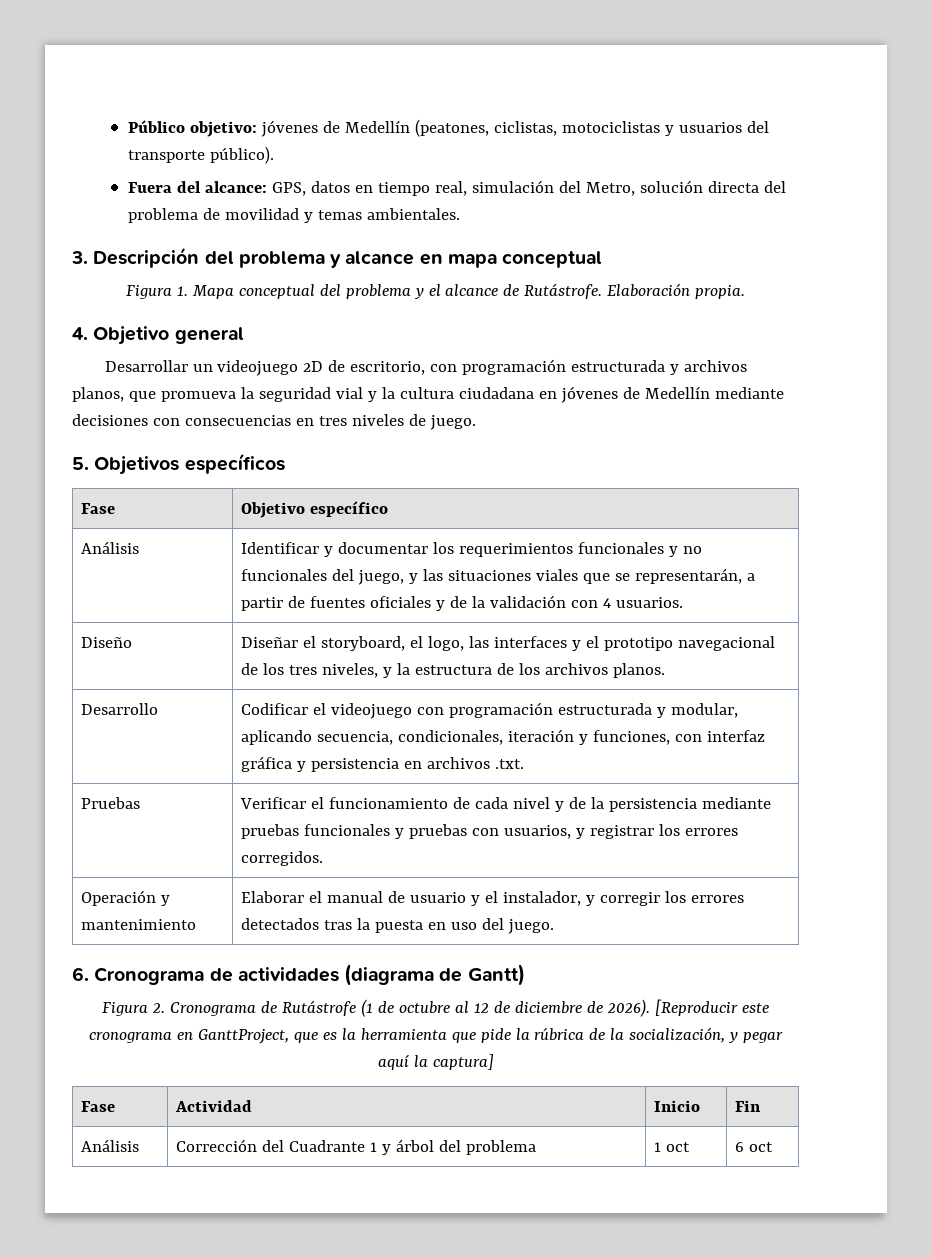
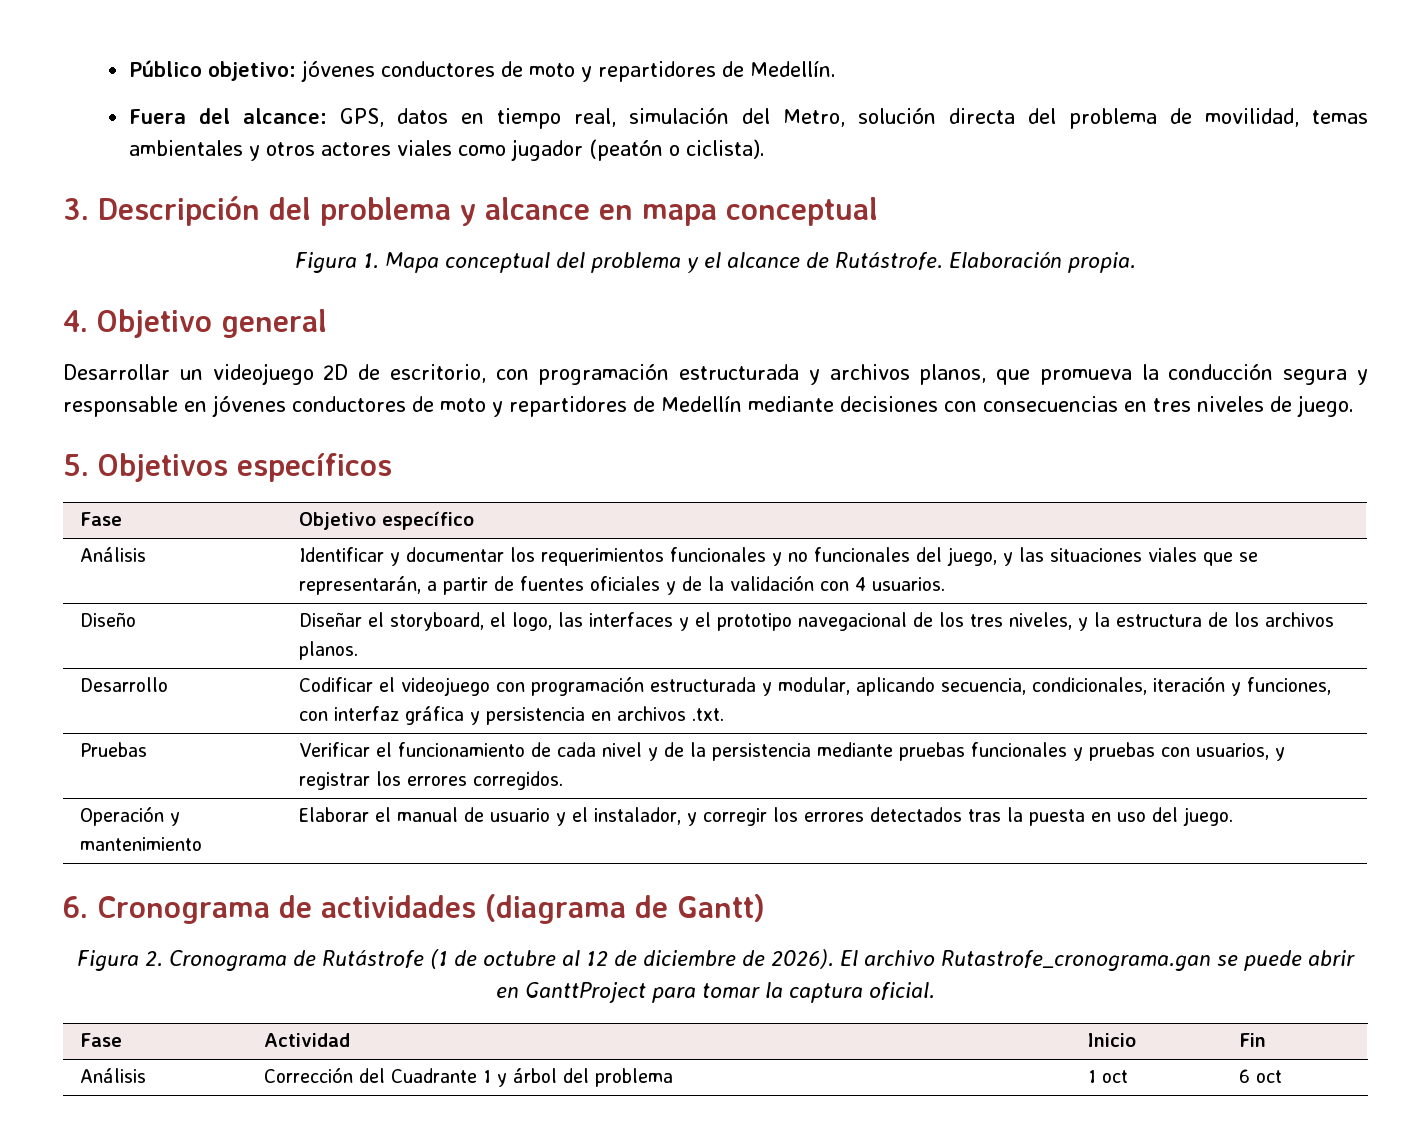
[323,119,770,137] [128,146,275,164] de Medellín (peatones, ciclistas, motociclistas y usuarios del transporte público). -> [380,61,836,82] conductores de moto y repartidores de Medellín.
[225,208,461,223] movilidad y temas ambientales. -> [1204,108,1368,127] [128,139,765,161] movilidad, temas ambientales y otros actores viales como jugador (peatón o ciclista).
[258,386,618,403] seguridad vial y la cultura ciudadana en jóvenes -> [1168,364,1368,385] [63,395,627,417] conducción segura y responsable en jóvenes conductores de moto y repartidores
[654,999,769,1016] [88,1027,784,1044] [377,1054,494,1070] [Reproducir este cronograma en GanttProject, que es la herramienta que pide la rúbrica de la socialización, y pegar aquí la captura] -> [840,950,1355,971] [496,982,935,1003] El archivo Rutastrofe_cronograma.gan se puede abrir en GanttProject para tomar la captura oficial.

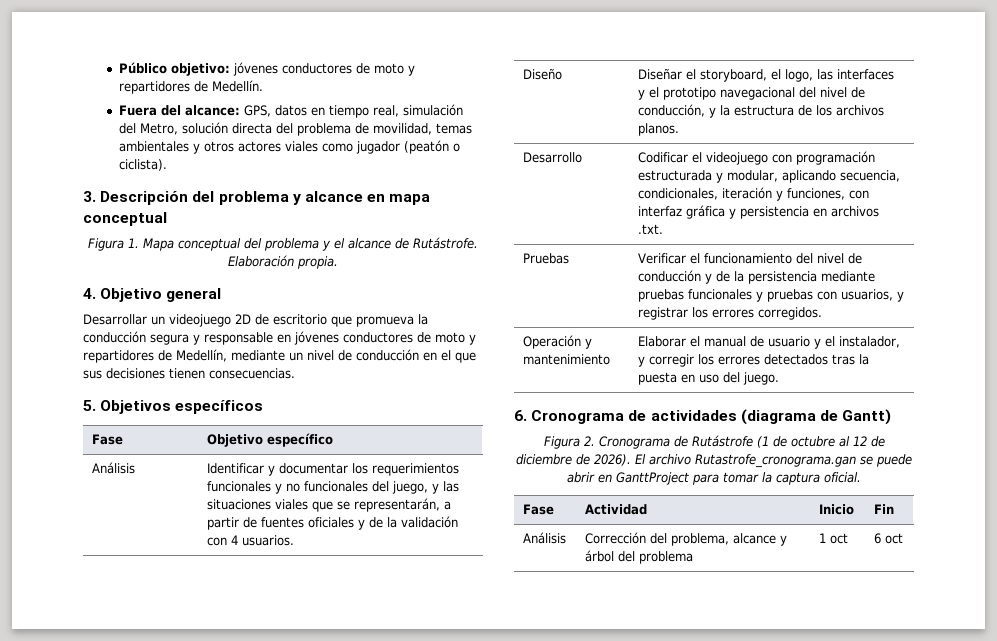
[389,364,987,385] escritorio, con programación estructurada y archivos planos, -> [273,314,327,325] escritorio
[661,395,1354,417] Medellín mediante decisiones con consecuencias en tres niveles de juego. -> [176,349,476,363] [83,368,295,379] Medellín, mediante un nivel de conducción en el que sus decisiones tienen consecuencias.
[912,612,1072,630] de los tres niveles, -> [799,87,866,98] [638,104,706,117] del nivel de conducción,
[530,742,642,757] de cada nivel -> [796,253,863,264] [638,270,702,282] del nivel de conducción
[390,1068,491,1083] Cuadrante 1 -> [671,533,777,546] problema, alcance

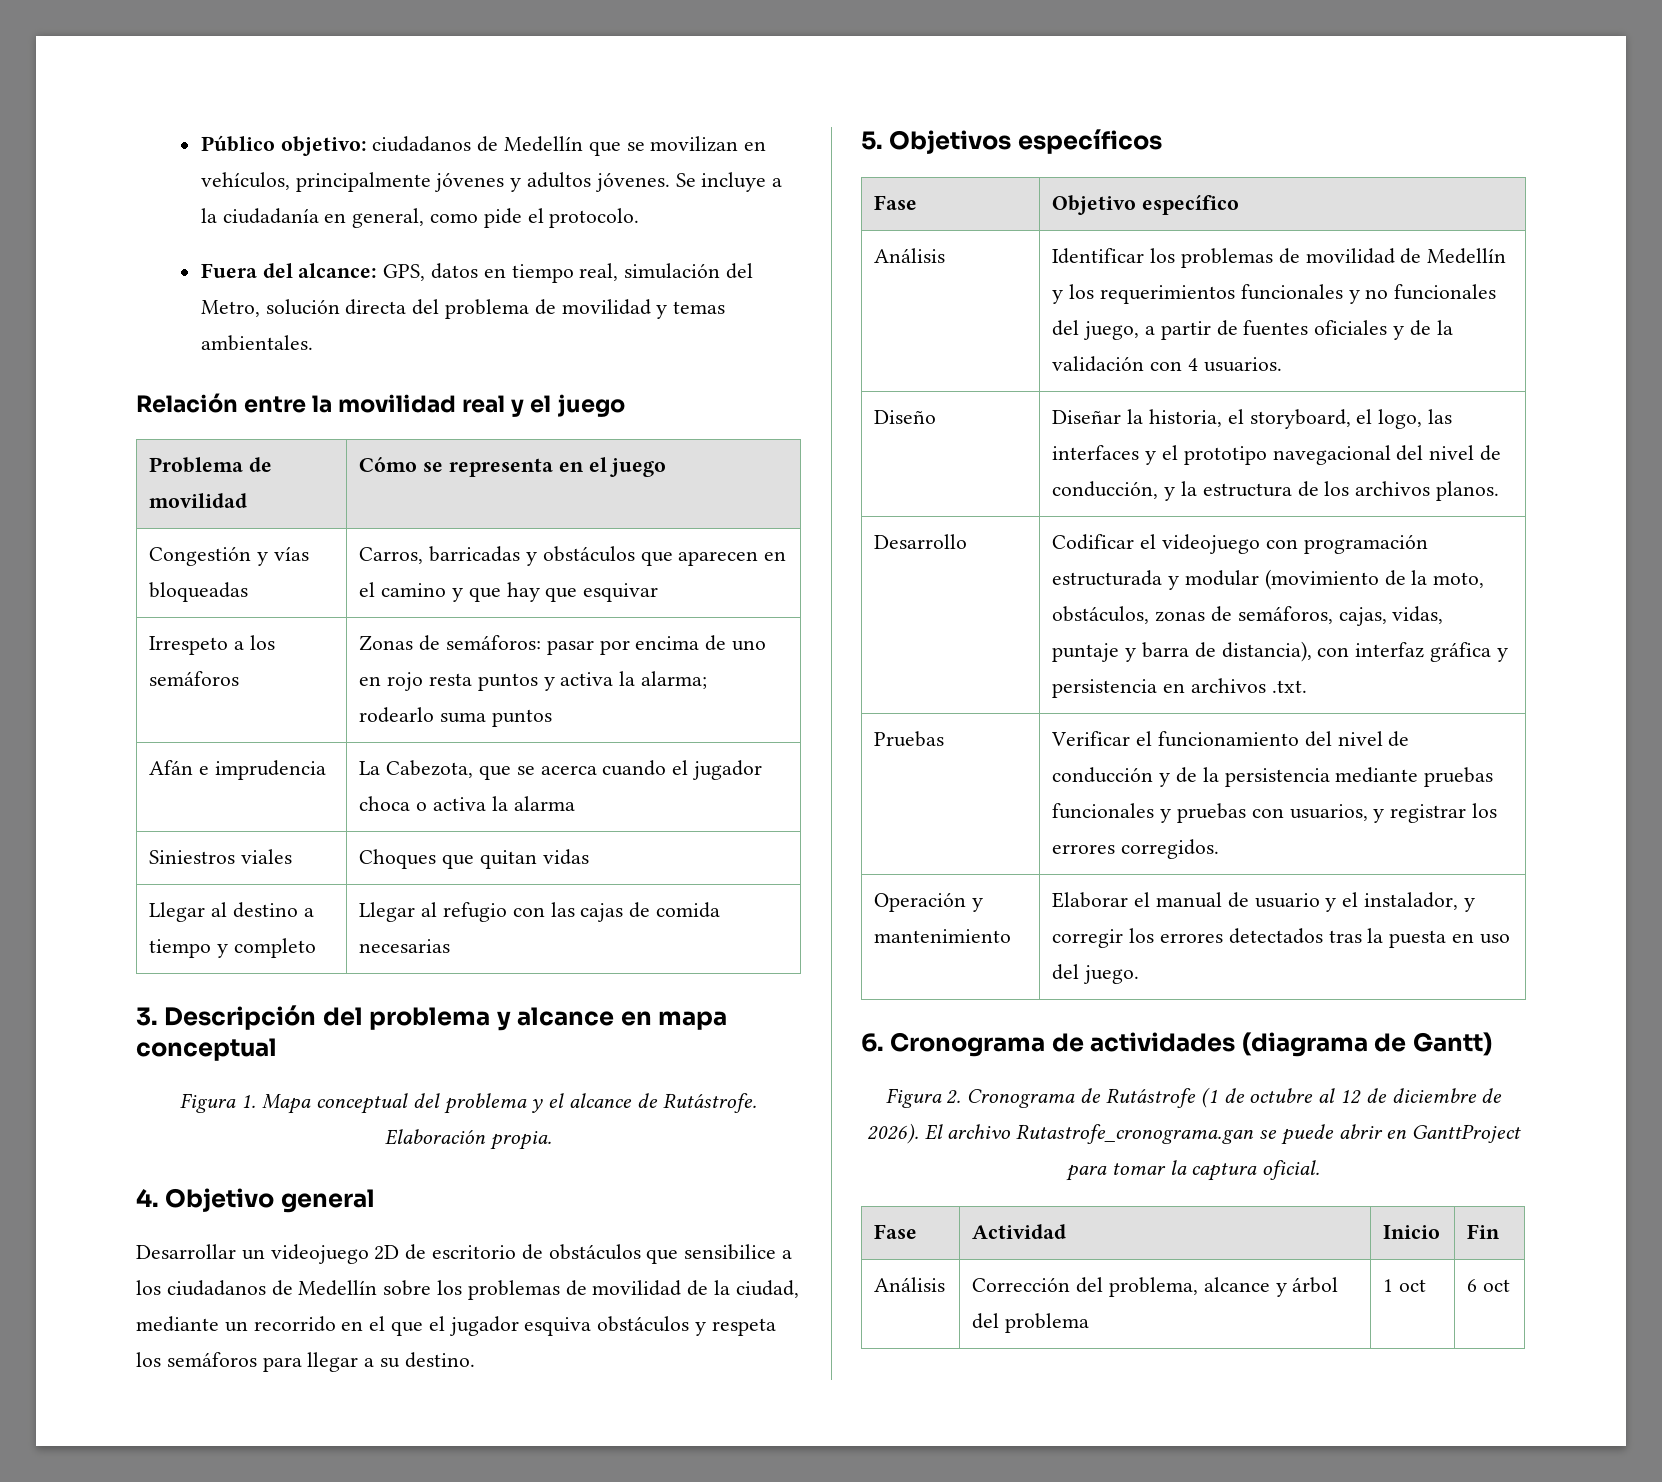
[233,62,416,76] [119,80,264,94] jóvenes conductores de moto y repartidores de Medellín. -> [372,136,767,156] [200,172,783,192] [200,208,640,228] ciudadanos de Medellín que se movilizan en vehículos, principalmente jóvenes y adultos jóvenes. Se incluye a la ciudadanía en general, como pide el protocolo.
[373,123,473,135] [119,140,461,154] [119,159,168,171] movilidad, temas ambientales y otros actores viales como jugador (peatón o ciclista). -> [561,299,726,319] [200,335,313,351] [136,393,625,417] [149,457,273,473] [149,493,248,508] [359,457,667,477] [149,546,309,566] [149,582,249,602] [359,546,787,566] [359,582,659,602] [149,635,275,655] [149,671,240,686] [359,635,766,655] [359,671,707,691] [359,707,552,727] [149,760,326,780] [359,760,762,780] [359,796,575,811] [149,849,293,864] [359,849,589,869] [149,902,314,922] [149,938,316,958] [359,902,720,922] [359,939,451,953] movilidad y temas ambientales. // Relación entre la movilidad real y el juego // Problema de movilidad | Cómo se representa en el juego // Congestión y vías bloqueadas | Carros, barricadas y obstáculos que aparecen en el camino y que hay que esquivar // Irrespeto a los semáforos | Zonas de semáforos: pasar por encima de uno en rojo resta puntos y activa la alarma; rodearlo suma puntos // Afán e imprudencia | La Cabezota, que se acerca cuando el jugador choca o activa la alarma // Siniestros viales | Choques que quitan vidas // Llegar al destino a tiempo y completo | Llegar al refugio con las cajas de comida necesarias
[331,314,428,327] [83,331,476,345] [83,349,476,363] [83,368,295,379] que promueva la conducción segura y responsable en jóvenes conductores de moto y repartidores de Medellín, mediante un nivel de conducción en el que sus decisiones tienen consecuencias. -> [521,1244,793,1264] [136,1280,799,1300] [136,1316,776,1336] [136,1352,475,1372] de obstáculos que sensibilice a los ciudadanos de Medellín sobre los problemas de movilidad de la ciudad, mediante un recorrido en el que el jugador esquiva obstáculos y respeta los semáforos para llegar a su destino.
[268,463,349,476] y documentar -> [1150,248,1507,268] [1052,290,1064,304] los problemas de movilidad de Medellín y
[432,481,460,494] [207,498,441,512] y las situaciones viales que se representarán, -> (1140, 330) none
(683, 74) none -> [1127,409,1222,427] la historia,
[727,170,901,183] [638,187,846,201] modular, aplicando secuencia, condicionales, iteración y funciones, -> [1184,569,1485,590] [1052,606,1444,626] [1052,641,1312,662] modular (movimiento de la moto, obstáculos, zonas de semáforos, cajas, vidas, puntaje y barra de distancia),

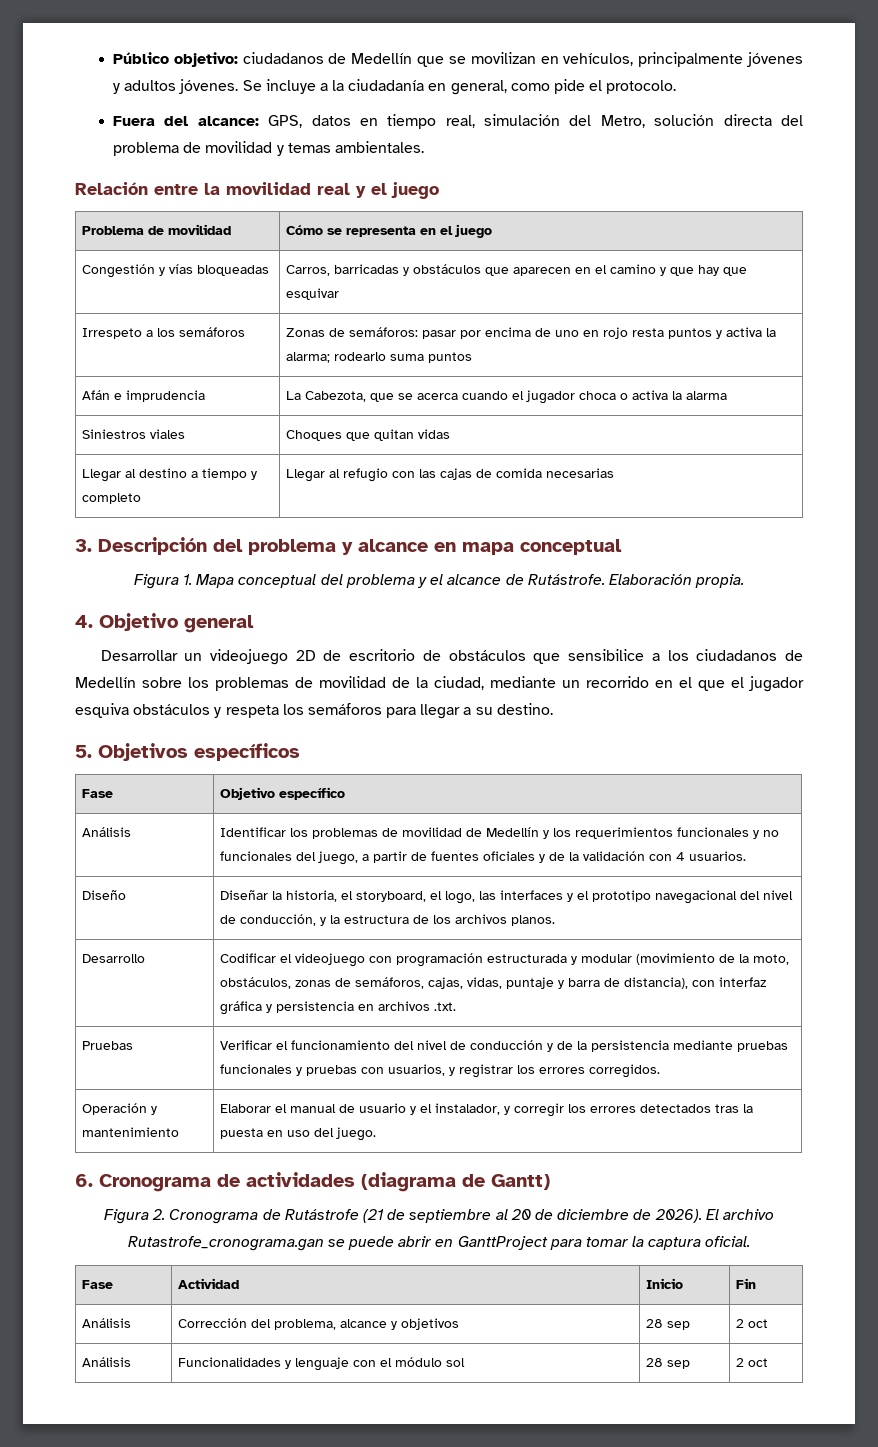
[1200,1087,1361,1108] (1 de octubre al 12 -> [363,1209,531,1223] (21 de septiembre al 20
[1292,1277,1339,1293] [972,1313,1090,1333] [1383,1279,1427,1292] [1467,1279,1478,1292] árbol del problema | 1 oct | 6 -> [400,1318,459,1330] [645,1319,690,1330] [735,1319,768,1328] [81,1357,131,1367] [177,1357,465,1371] [645,1358,690,1369] [735,1358,744,1367] objetivos | 28 sep | 2 oct // Análisis | Funcionalidades y lenguaje con el módulo sol | 28 sep | 2

